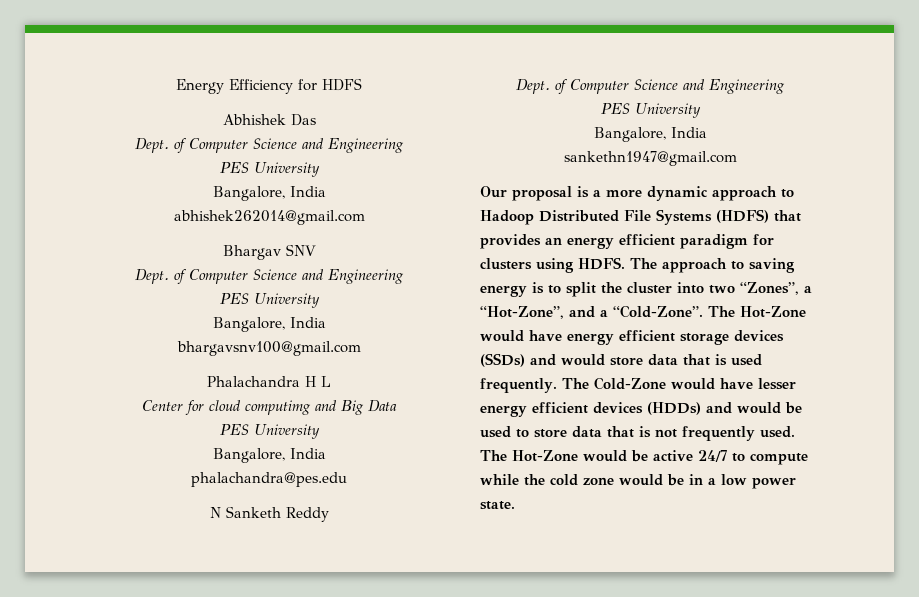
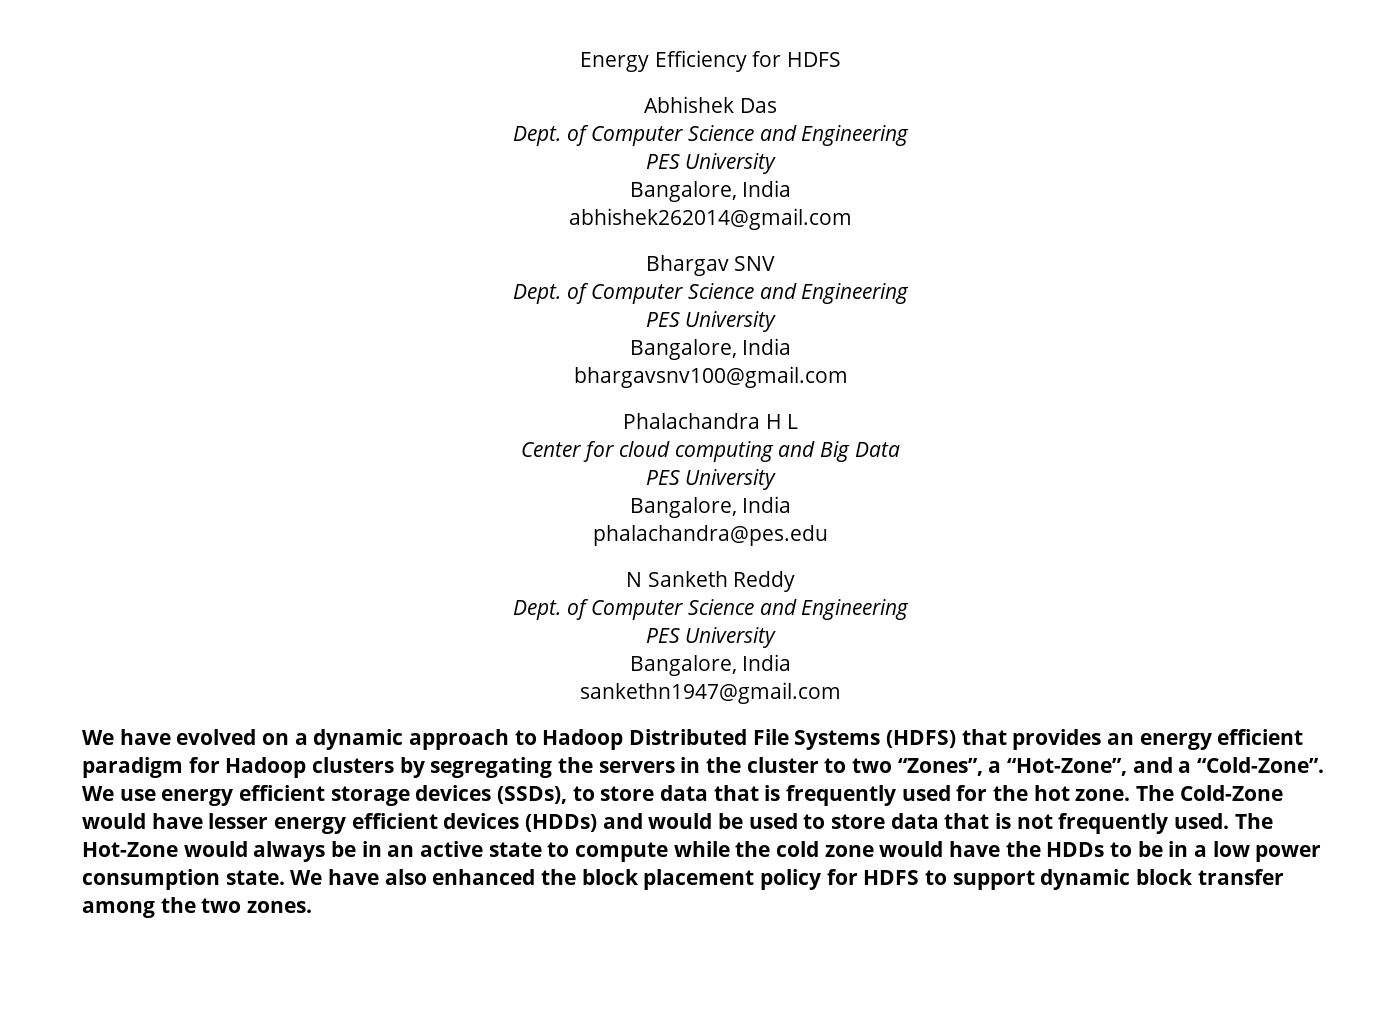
[245,400,311,415] computimg -> [674,441,774,462] computing
[480,186,642,201] Our proposal is a more -> [82,729,308,745] We have evolved on a
[480,257,795,273] [480,282,596,297] clusters using HDFS. The approach to saving energy is to split -> [225,757,701,778] Hadoop clusters by segregating the servers in
[677,282,704,294] into -> [824,758,847,773] to
[708,306,806,318] [480,330,562,342] The Hot-Zone would have -> [82,786,156,801] We use
[480,353,762,367] [480,378,557,393] (SSDs) and would store data that is used frequently. -> [497,785,1131,806] (SSDs), to store data that is frequently used for the hot zone.
[631,450,727,462] be active 24/7 -> [253,841,542,862] always be in an active state
(663, 480) none -> [949,841,1133,857] have the HDDs to
[480,501,515,510] state. -> [82,869,1284,890] [82,897,313,918] consumption state. We have also enhanced the block placement policy for HDFS to support dynamic block transfer among the two zones.

